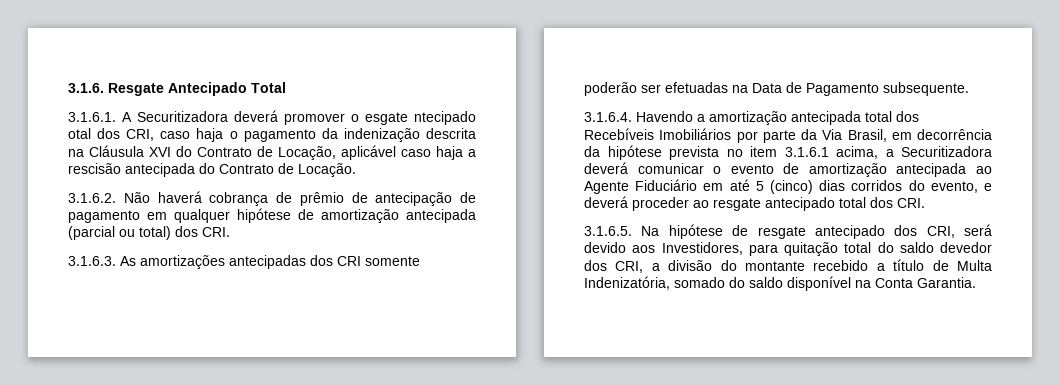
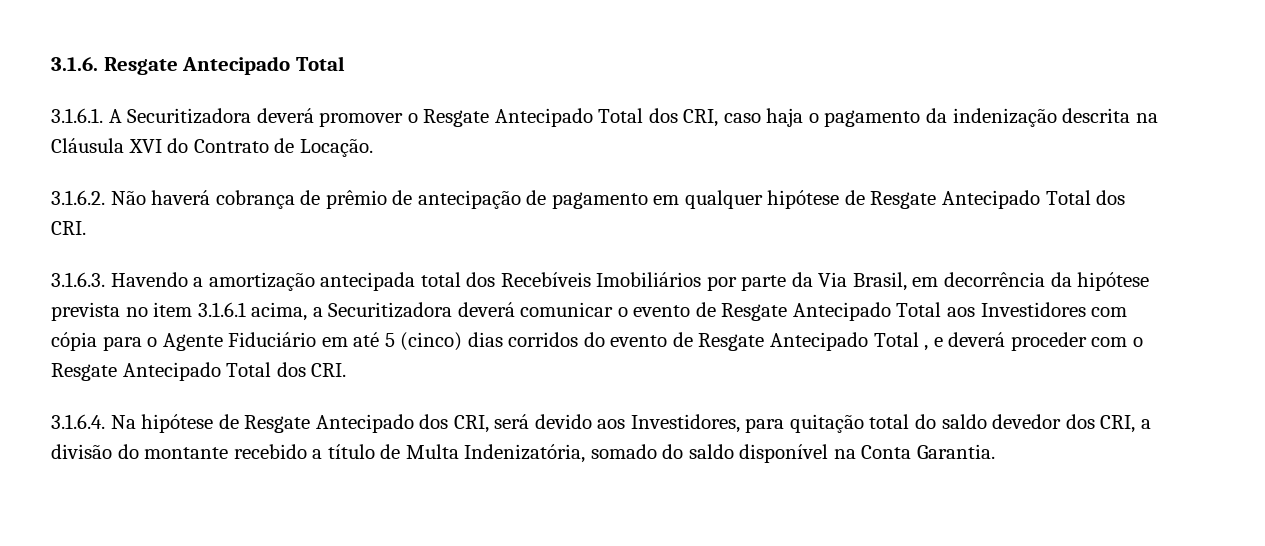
[365,111,476,125] [68,128,91,139] esgate ntecipado otal -> [423,108,644,127] Resgate Antecipado Total
[278,145,476,160] [68,163,294,177] Locação, aplicável caso haja a rescisão antecipada do Contrato de -> (295, 145) none
[321,209,476,223] [68,226,230,240] [68,255,420,269] [584,82,969,96] [584,112,632,122] amortização antecipada (parcial ou total) dos CRI. // 3.1.6.3. As amortizações antecipadas dos CRI somente poderão ser efetuadas na Data de Pagamento subsequente. // 3.1.6.4. -> [870,190,1126,209] [51,221,86,235] [51,272,105,287] Resgate Antecipado Total dos CRI. // 3.1.6.3.
[808,163,992,177] amortização antecipada ao -> [721,302,1128,321] [51,332,158,351] Resgate Antecipado Total aos Investidores com cópia para o
[930,181,992,193] [584,196,925,211] [584,226,632,236] evento, e deverá proceder ao resgate antecipado total dos CRI. // 3.1.6.5. -> [610,332,1143,351] [51,362,347,381] [51,414,105,429] evento de Resgate Antecipado Total , e deverá proceder com o Resgate Antecipado Total dos CRI. // 3.1.6.4.
[757,225,885,239] resgate antecipado -> [244,414,414,433] Resgate Antecipado

